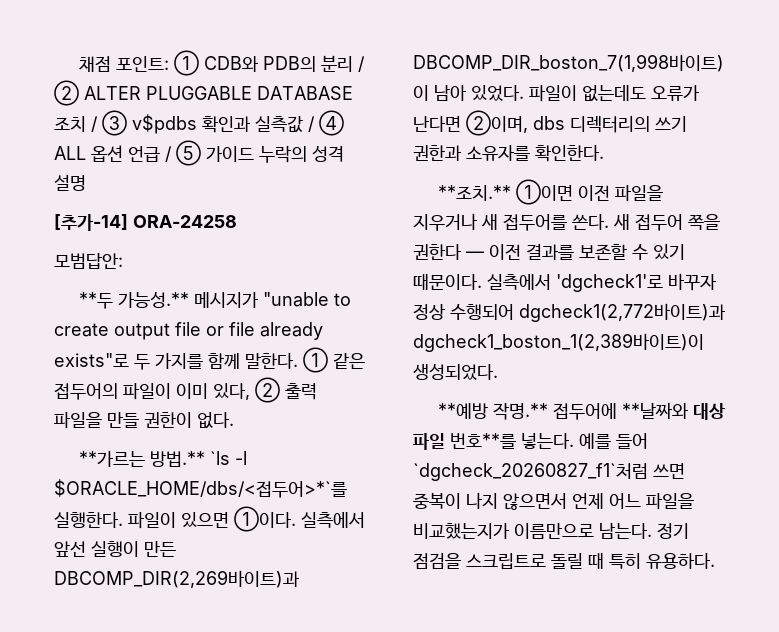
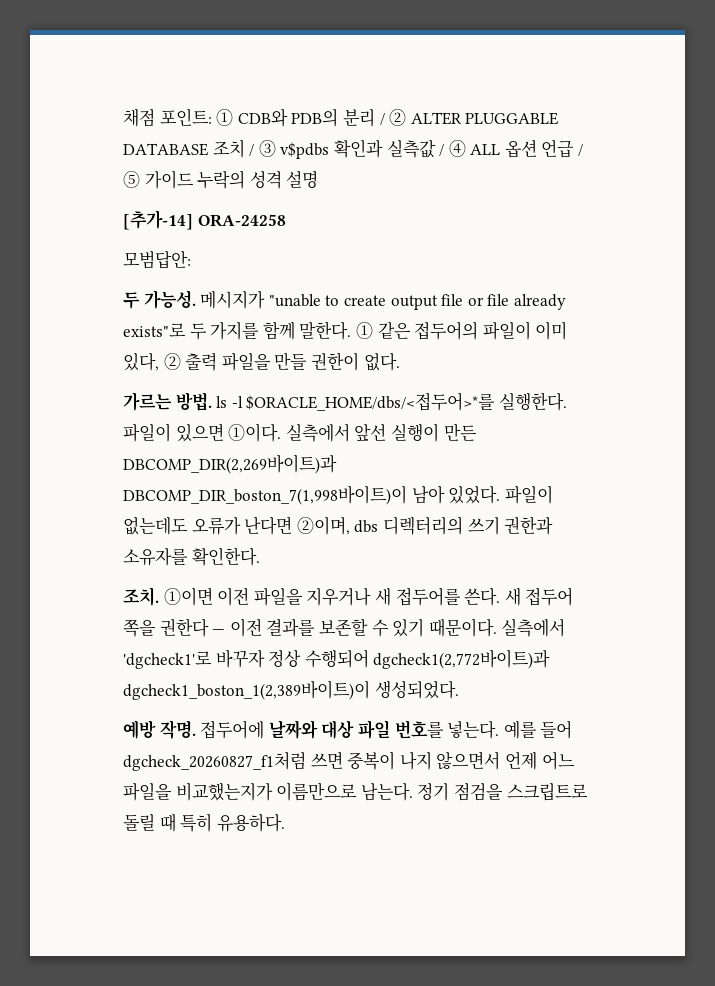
[78,292,189,309] **두 가능성.** -> [123,290,196,309] 두 가능성.
[78,451,247,467] [54,479,347,498] **가르는 방법.** `ls -l $ORACLE_HOME/dbs/<접두어>*`를 -> [123,392,496,411] 가르는 방법. ls -l $ORACLE_HOME/dbs/<접두어>*를
[437,185,511,201] **조치.** -> [123,587,159,606] 조치.
[437,402,689,420] **예방 작명.** 접두어에 **날짜와 -> [123,720,318,739] 예방 작명. 접두어에 날짜와
[450,433,516,449] 번호**를 -> [394,720,444,739] 번호를
[413,463,648,481] `dgcheck_20260827_f1`처럼 -> [123,751,306,771] dgcheck_20260827_f1처럼

